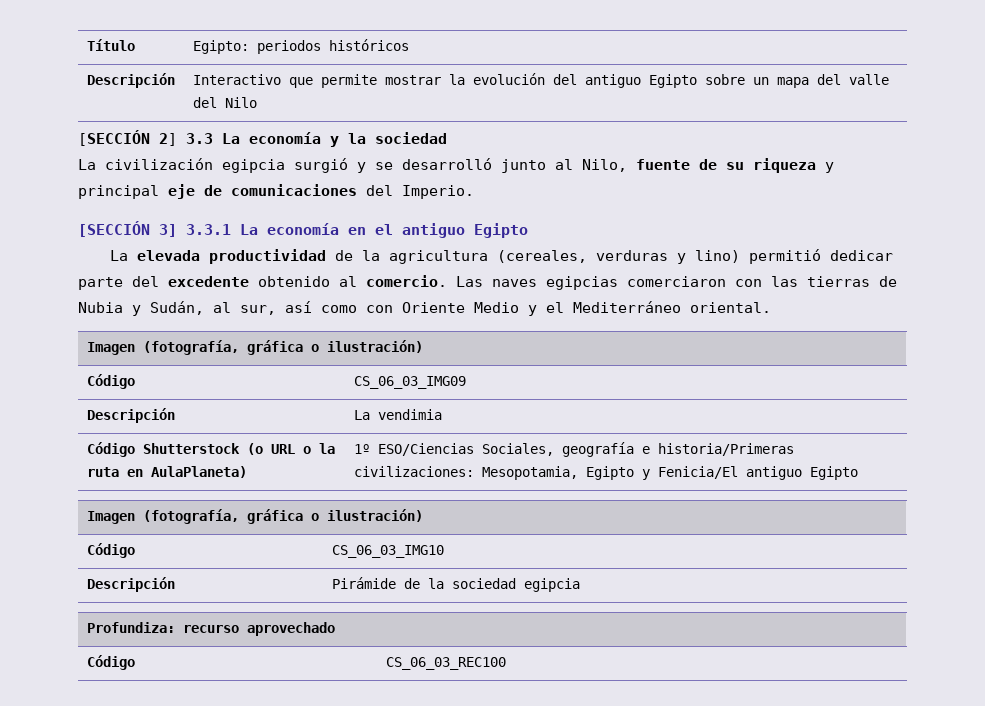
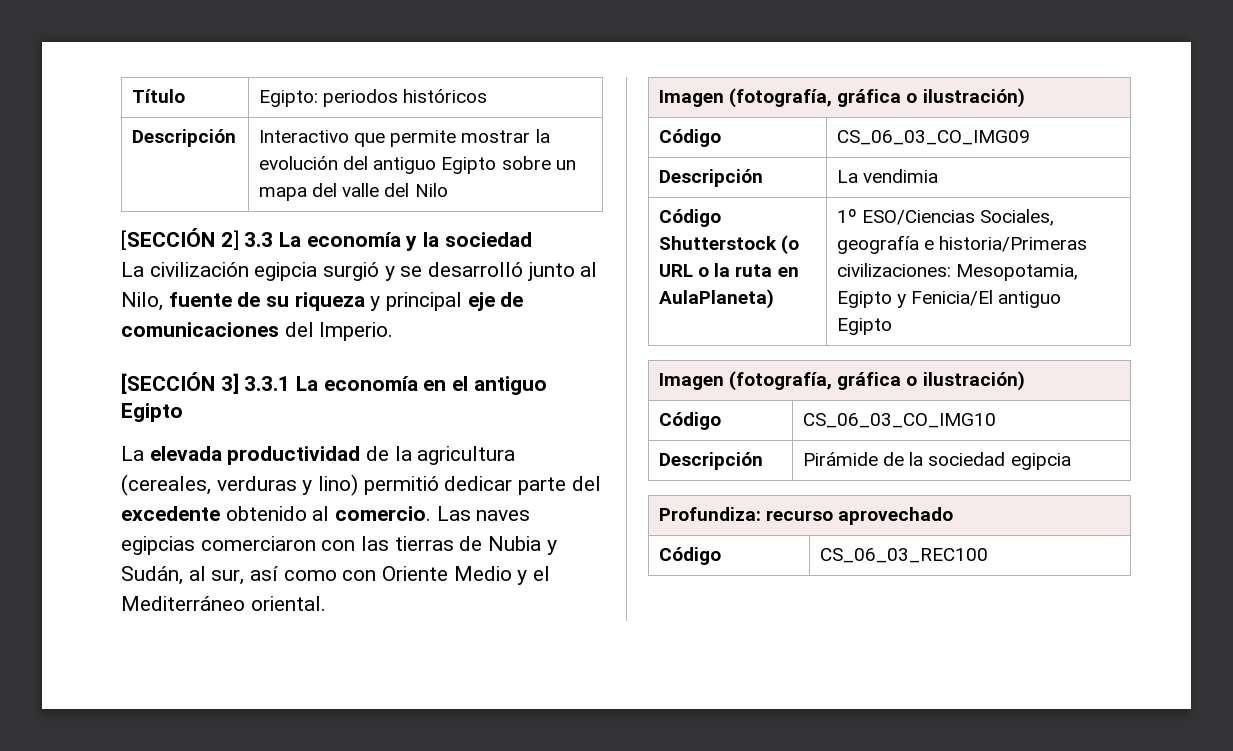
[353,376,466,389] CS_06_03_IMG09 -> [837,130,1031,145] CS_06_03_CO_IMG09
[331,545,444,558] CS_06_03_IMG10 -> [803,413,997,428] CS_06_03_CO_IMG10

